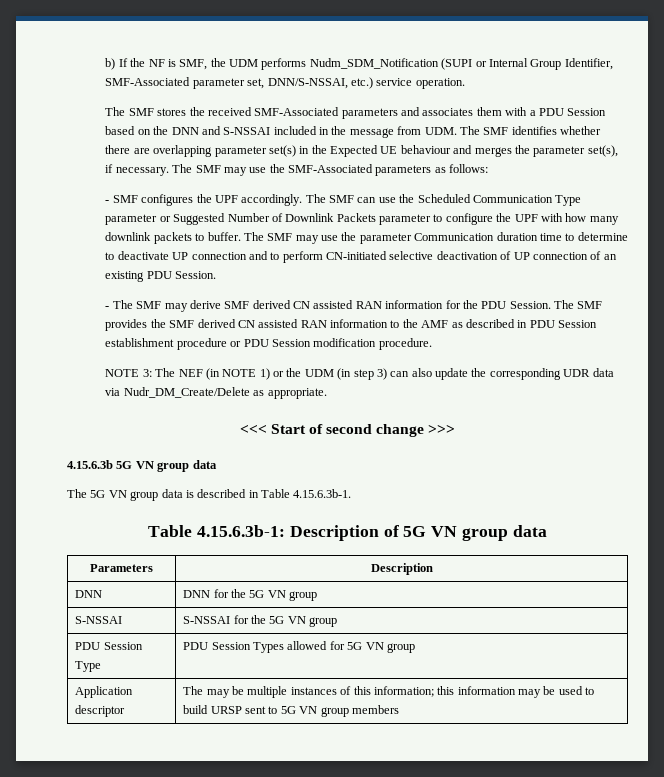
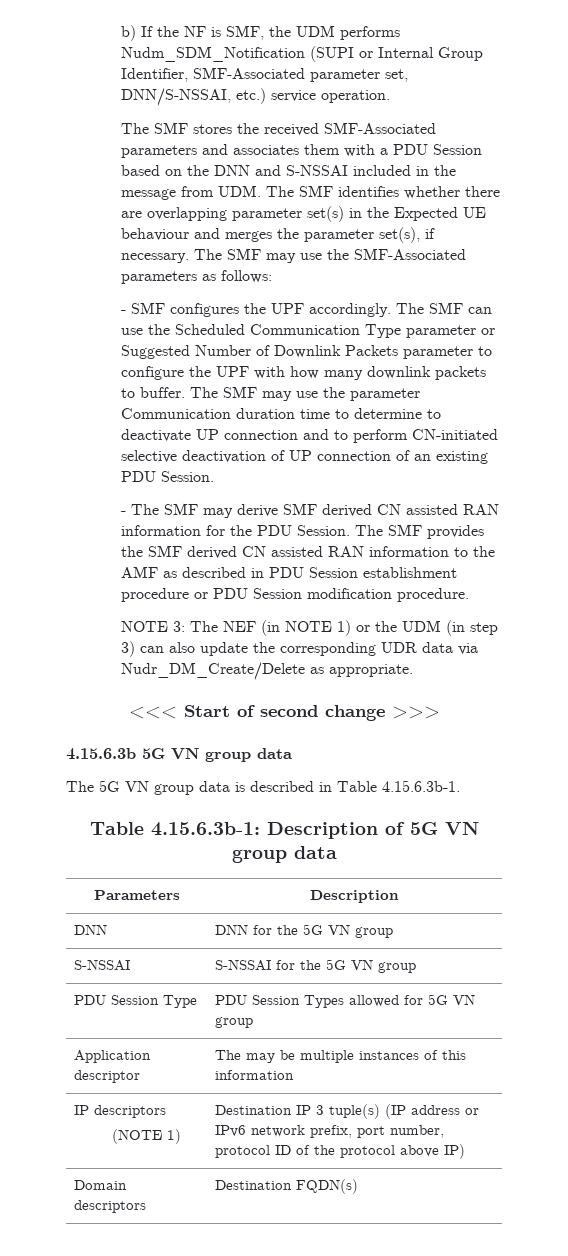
[373,686,595,698] [183,705,399,717] information; this information may be used to build URSP sent to 5G VN group members -> [215,1070,295,1080] [74,1105,167,1118] [111,1129,181,1144] [215,1104,480,1119] [215,1125,445,1138] [215,1144,466,1159] [74,1180,128,1190] [74,1200,147,1213] [215,1179,359,1194] information // IP descriptors // (NOTE 1) | Destination IP 3 tuple(s) (IP address or IPv6 network prefix, port number, protocol ID of the protocol above IP) // Domain descriptors | Destination FQDN(s)

